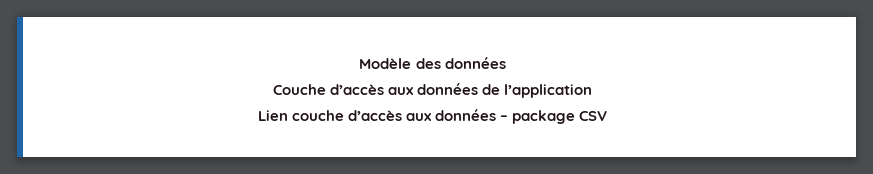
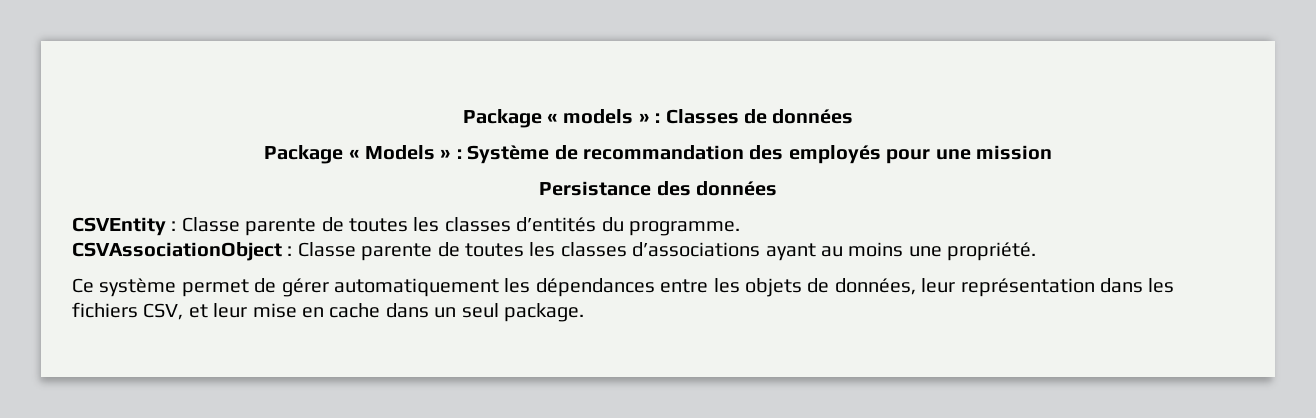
[359,57,506,69] [272,83,593,98] [257,109,608,124] Modèle des données // Couche d’accès aux données de l’application // Lien couche d’accès aux données – package CSV -> [462,109,854,128] [264,145,1052,164] [539,181,777,196] [72,217,740,236] [72,242,1037,261] [72,278,1175,297] [72,302,584,322] Package « models » : Classes de données // Package « Models » : Système de recommandation des employés pour une mission // Persistance des données // CSVEntity : Classe parente de toutes les classes d’entités du programme. // CSVAssociationObject : Classe parente de toutes les classes d’associations ayant au moins une propriété. // Ce système permet de gérer automatiquement les dépendances entre les objets de données, leur représentation dans les fichiers CSV, et leur mise en cache dans un seul package.

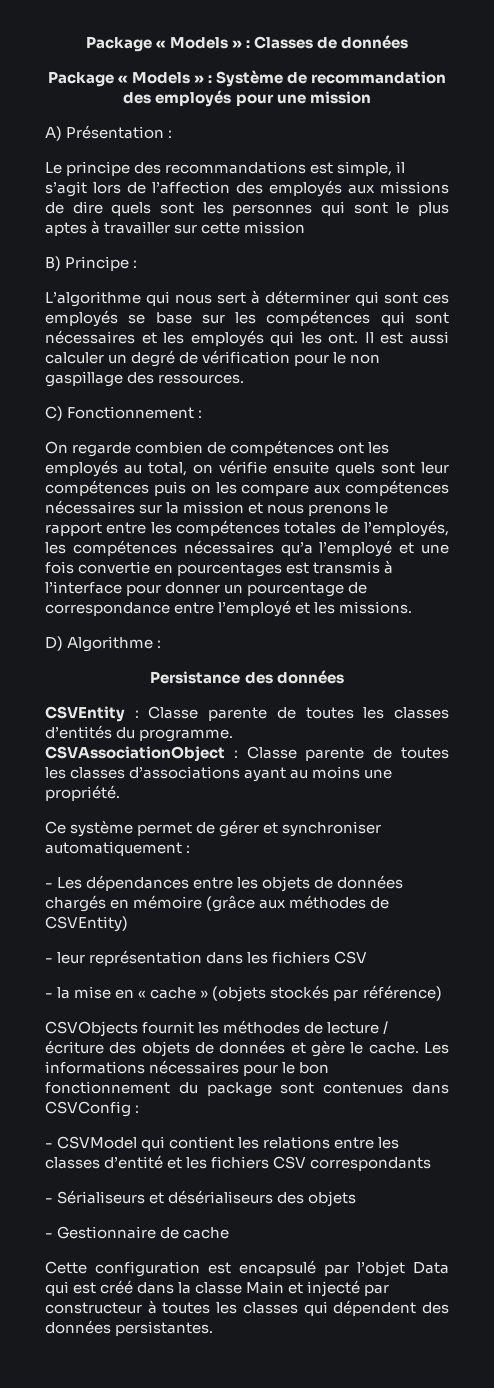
[462,109,634,128] Package « models -> [85,36,228,52] Package « Models
(1052, 152) none -> [45,125,173,141] [45,161,406,176] [45,180,449,197] [45,201,450,216] [45,220,306,236] [45,256,138,271] [45,290,449,307] [45,310,449,327] [45,330,449,347] [45,350,381,367] [45,371,245,387] [45,406,203,421] [45,440,390,457] [45,460,449,477] [45,480,449,496] [45,500,389,516] [45,520,449,537] [45,540,449,557] [45,560,394,577] [45,581,368,597] [45,600,413,617] [45,636,162,652] // A) Présentation : // Le principe des recommandations est simple, il s’agit lors de l’affection des employés aux missions de dire quels sont les personnes qui sont le plus aptes à travailler sur cette mission // B) Principe : // L’algorithme qui nous sert à déterminer qui sont ces employés se base sur les compétences qui sont nécessaires et les employés qui les ont. Il est aussi calculer un degré de vérification pour le non gaspillage des ressources. // C) Fonctionnement : // On regarde combien de compétences ont les employés au total, on vérifie ensuite quels sont leur compétences puis on les compare aux compétences nécessaires sur la mission et nous prenons le rapport entre les compétences totales de l’employés, les compétences nécessaires qu’a l’employé et une fois convertie en pourcentages est transmis à l’interface pour donner un pourcentage de correspondance entre l’employé et les missions. // D) Algorithme :
[334,278,531,297] automatiquement les -> [263,821,382,837] [45,841,191,856] [45,877,83,889] et synchroniser automatiquement : // - Les
[834,278,916,295] données, -> [337,875,404,889] [45,895,390,912] [45,916,128,932] [45,958,53,963] données chargés en mémoire (grâce aux méthodes de CSVEntity) // -
[143,303,584,322] CSV, et leur mise en cache dans un seul package. -> [334,951,368,964] [45,985,442,1002] [45,1020,389,1037] [45,1040,449,1057] [45,1060,330,1076] [45,1081,450,1097] [45,1101,140,1117] [45,1136,400,1151] [45,1155,432,1171] [45,1190,357,1207] [45,1226,230,1239] [45,1260,449,1277] [45,1280,390,1297] [45,1300,449,1316] [45,1320,214,1336] CSV // - la mise en « cache » (objets stockés par référence) // CSVObjects fournit les méthodes de lecture / écriture des objets de données et gère le cache. Les informations nécessaires pour le bon fonctionnement du package sont contenues dans CSVConfig : // - CSVModel qui contient les relations entre les classes d’entité et les fichiers CSV correspondants // - Sérialiseurs et désérialiseurs des objets // - Gestionnaire de cache // Cette configuration est encapsulé par l’objet Data qui est créé dans la classe Main et injecté par constructeur à toutes les classes qui dépendent des données persistantes.

